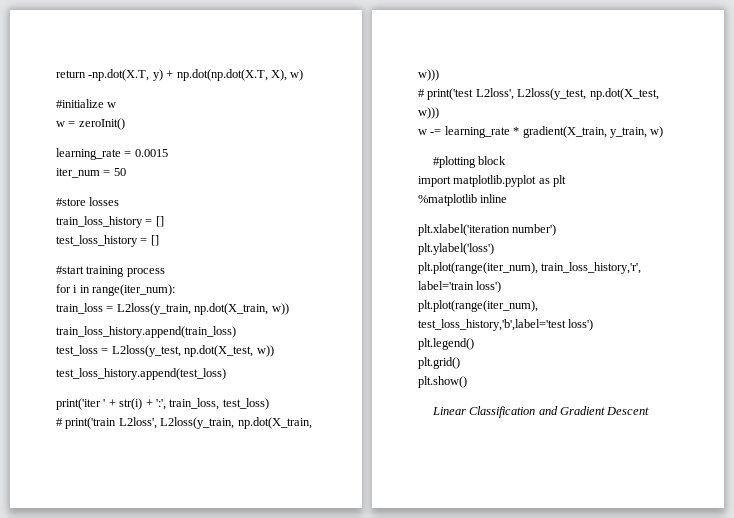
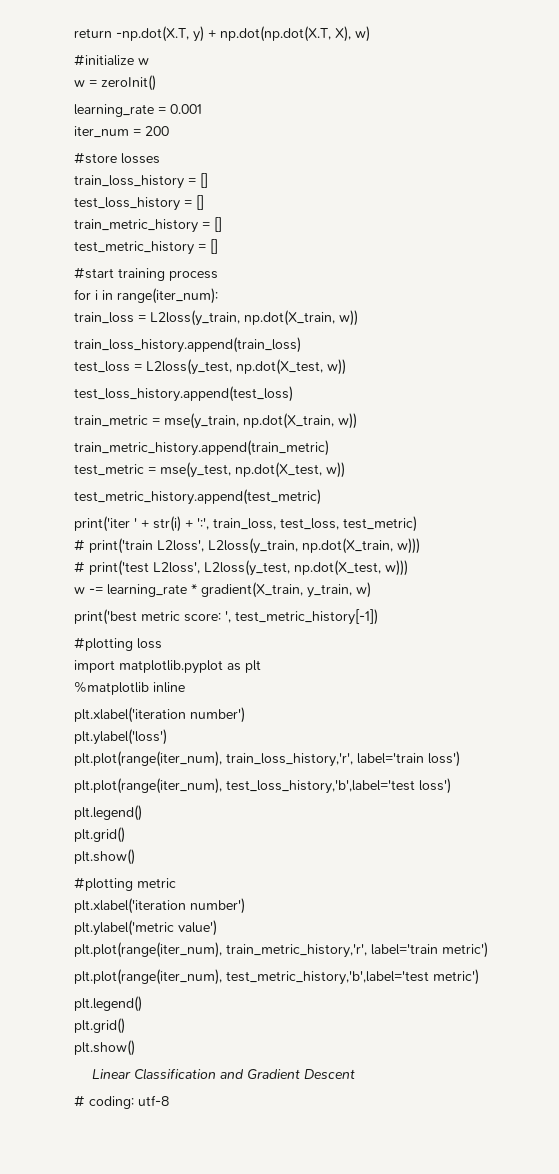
[134,149,168,157] 0.0015 -> [170,104,202,114] 0.001
[113,168,126,176] 50 -> [145,126,169,136] 200
(159, 240) none -> [74,217,222,233] [74,239,218,255] // train_metric_history = [] // test_metric_history = []
(226, 374) none -> [74,413,357,429] [74,440,329,456] [74,462,345,478] [74,489,321,505] // train_metric = mse(y_train, np.dot(X_train, w)) // train_metric_history.append(train_metric) // test_metric = mse(y_test, np.dot(X_test, w)) // test_metric_history.append(test_metric)
[222,398,269,410] test_loss) -> [280,516,417,532] test_loss, test_metric)
[432,156,507,168] // #plotting block -> [74,609,378,625] [74,637,162,651] // print('best metric score: ', test_metric_history[-1]) // #plotting loss
(467, 382) none -> [74,877,176,891] [74,898,245,914] [74,920,217,936] [74,942,488,958] [74,969,479,985] [74,996,142,1012] [74,1018,125,1034] [74,1040,135,1056] // #plotting metric // plt.xlabel('iteration number') // plt.ylabel('metric value') // plt.plot(range(iter_num), train_metric_history,'r', label='train metric') // plt.plot(range(iter_num), test_metric_history,'b',label='test metric') // plt.legend() // plt.grid() // plt.show()
(650, 411) none -> [74,1095,169,1109] // # coding: utf-8

